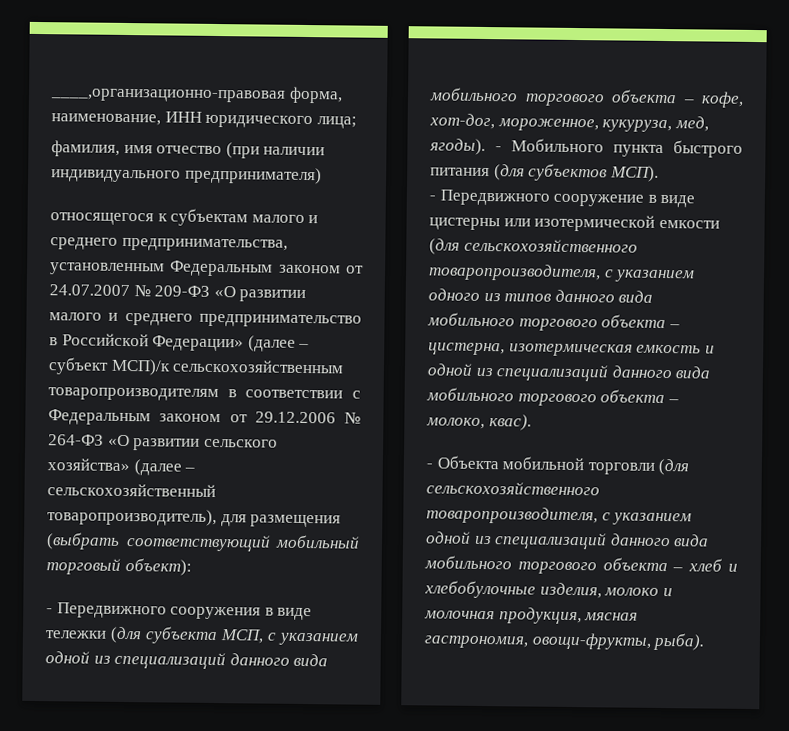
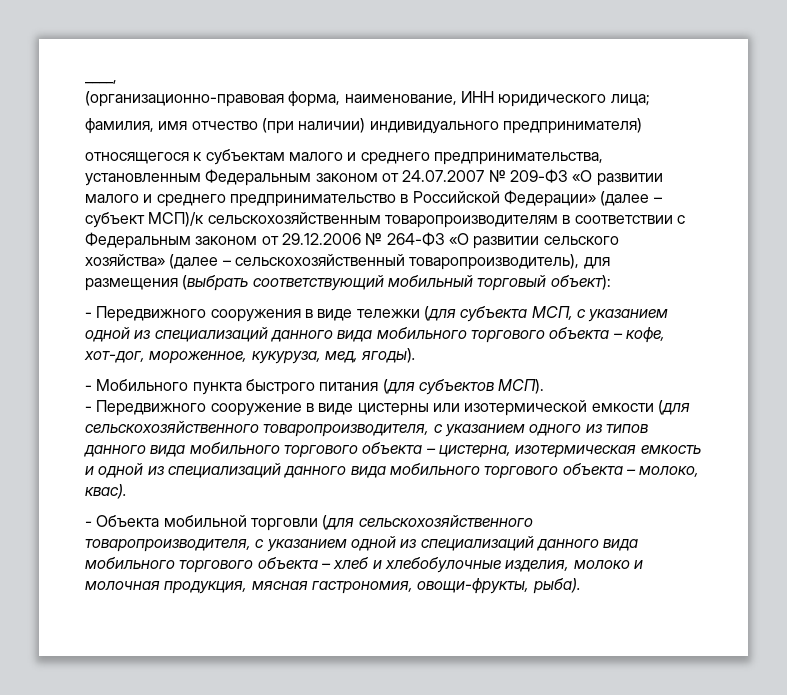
[50,88,286,103] ____,организационно-правовая -> [85,80,117,84] [85,91,284,107] ____, // (организационно-правовая
[263,146,326,156] наличии -> [298,118,366,133] наличии)
(486, 147) none -> (417, 355) //

